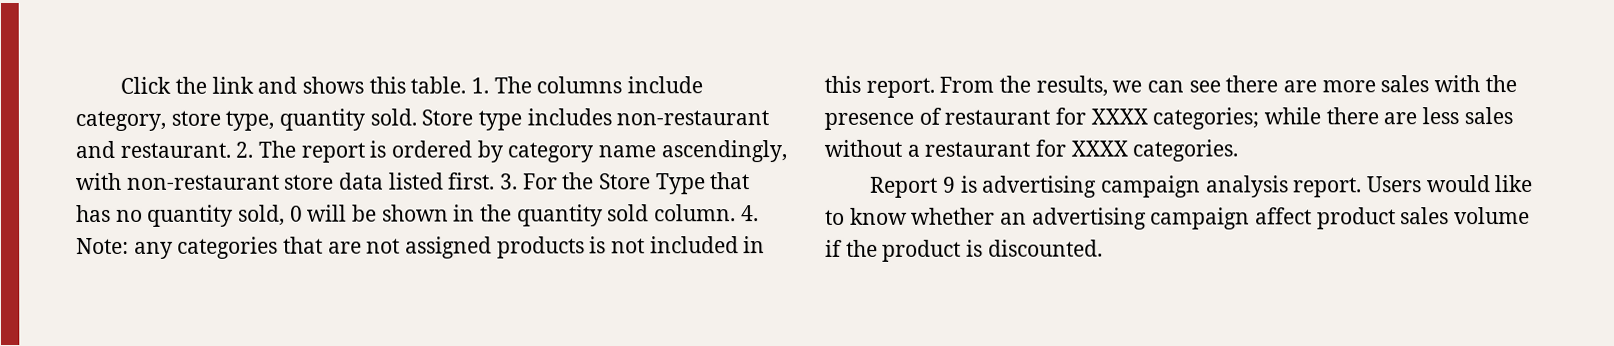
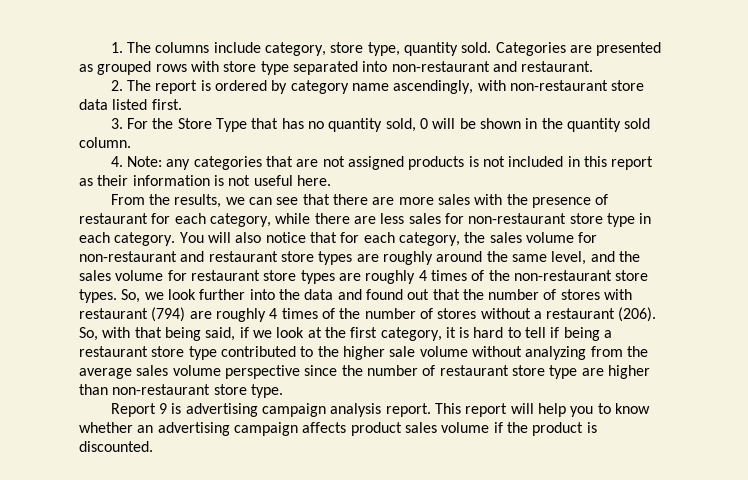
[120,76,467,94] Click the link and shows this table. -> (110, 47) none
[421,108,612,131] Store type includes -> [495,42,662,56] [79,61,388,75] Categories are presented as grouped rows with store type separated into
(231, 150) none -> (594, 66) //
(496, 181) none -> (182, 104) //
(737, 213) none -> (131, 142) //
[865,77,935,98] report. -> [611,156,654,170] [79,175,331,186] report as their information is not useful here. //
(1221, 86) none -> [302,194,330,205] that
[1090,107,1260,130] XXXX categories; -> [174,213,271,227] each category,
[824,139,1239,162] without a restaurant for XXXX categories. -> [444,213,652,227] [79,232,598,246] [79,251,640,265] [79,270,649,284] [79,289,633,303] [79,307,657,322] [79,327,613,341] [79,346,648,360] [79,365,650,379] [79,384,283,398] for non-restaurant store type in each category. You will also notice that for each category, the sales volume for non-restaurant and restaurant store types are roughly around the same level, and the sales volume for restaurant store types are roughly 4 times of the non-restaurant store types. So, we look further into the data and found out that the number of stores with restaurant (794) are roughly 4 times of the number of stores without a restaurant (206). So, with that being said, if we look at the first category, it is hard to tell if being a restaurant store type contributed to the higher sale volume without analyzing from the average sales volume perspective since the number of restaurant store type are higher than non-restaurant store type.
[1367,174,1534,193] Users would like -> [435,403,594,417] This report will help you
[1255,207,1313,225] affect -> [302,422,347,433] affects

